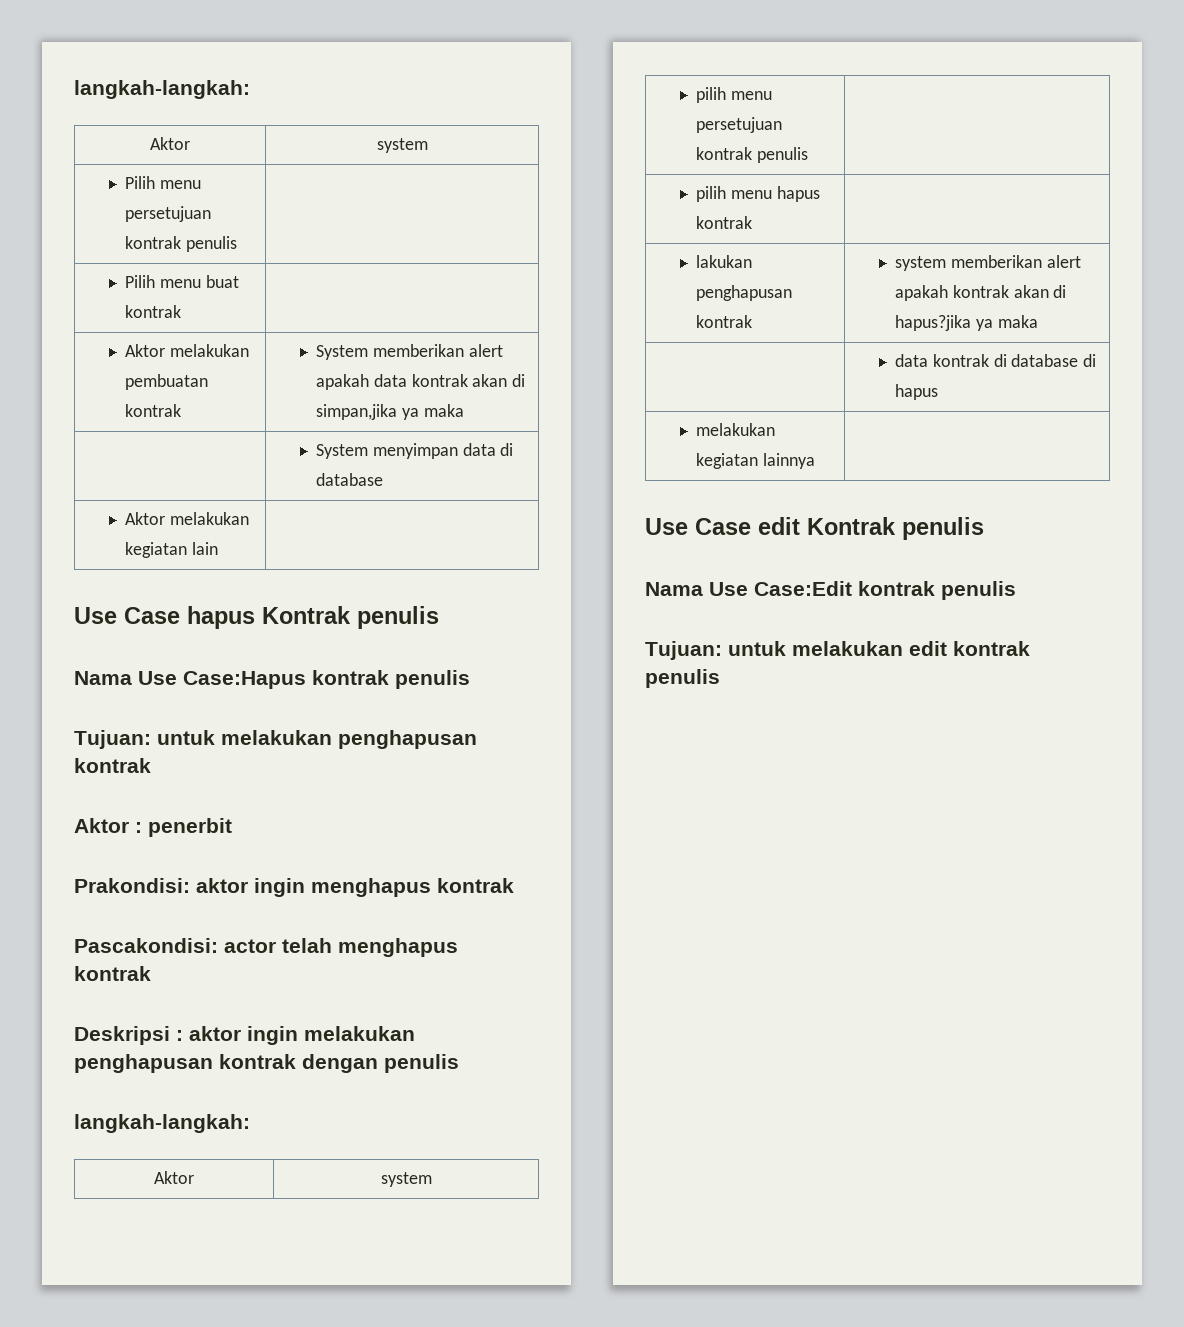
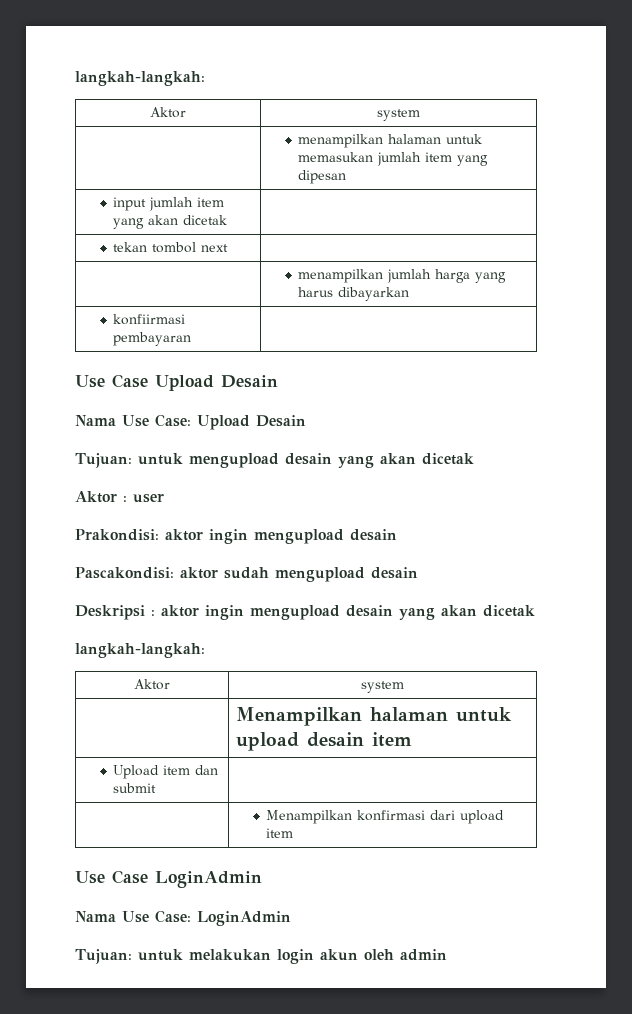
[74,80,250,99] [150,137,190,150] [376,138,428,153] [124,176,201,189] [124,206,211,222] [124,236,237,252] [124,275,239,288] [124,305,181,318] [124,344,249,357] [124,374,208,390] [124,404,181,417] [315,344,503,360] [315,374,526,390] [315,404,464,420] [315,443,514,459] [315,473,383,486] [124,512,249,525] [124,542,218,558] [74,606,439,629] [74,670,470,689] [74,730,477,749] [74,758,151,773] langkah-langkah: // Aktor | system // Pilih menu persetujuan kontrak penulis | // Pilih menu buat kontrak | // Aktor melakukan pembuatan kontrak | System memberikan alert apakah data kontrak akan di simpan,jika ya maka // | System menyimpan data di database // Aktor melakukan kegiatan lain | // Use Case hapus Kontrak penulis // Nama Use Case:Hapus kontrak penulis // Tujuan: untuk melakukan penghapusan kontrak -> [75,71,205,86] [150,107,186,118] [377,109,420,121] [298,134,483,148] [298,152,489,166] [298,170,347,184] [113,197,225,211] [113,215,228,229] [113,242,229,253] [298,269,507,283] [298,287,410,301] [113,314,186,325] [113,332,192,346] [75,374,278,391] [75,414,306,430] [75,453,474,468] langkah-langkah: // Aktor | system // | menampilkan halaman untuk memasukan jumlah item yang dipesan // input jumlah item yang akan dicetak | // tekan tombol next | // | menampilkan jumlah harga yang harus dibayarkan // konfiirmasi pembayaran | // Use Case Upload Desain // Nama Use Case: Upload Desain // Tujuan: untuk mengupload desain yang akan dicetak
[148,818,232,837] penerbit -> [133,494,164,503] user
[311,878,514,897] menghapus kontrak -> [254,529,397,544] mengupload desain
[224,938,458,957] [74,966,151,981] actor telah menghapus kontrak -> [180,567,418,582] aktor sudah mengupload desain
[304,1026,415,1041] [74,1054,459,1073] [74,1114,250,1133] [154,1171,194,1184] [380,1172,432,1187] [695,87,772,103] [695,117,782,133] [695,147,808,163] [695,186,820,202] [695,216,752,229] [695,255,752,268] [695,285,792,301] [695,315,752,328] [894,255,1081,271] [894,285,1067,301] [894,315,1038,331] [894,354,1097,367] [894,384,938,400] [695,423,775,436] [695,453,815,469] [645,517,984,540] [645,581,1016,600] [645,641,1030,660] [645,669,720,688] melakukan penghapusan kontrak dengan penulis // langkah-langkah: // Aktor | system // pilih menu persetujuan kontrak penulis | // pilih menu hapus kontrak | // lakukan penghapusan kontrak | system memberikan alert apakah kontrak akan di hapus?jika ya maka // | data kontrak di database di hapus // melakukan kegiatan lainnya | // Use Case edit Kontrak penulis // Nama Use Case:Edit kontrak penulis // Tujuan: untuk melakukan edit kontrak penulis -> [250,605,535,620] [75,643,205,658] [134,679,170,690] [361,681,404,693] [235,707,512,726] [235,732,412,751] [113,765,219,779] [113,783,157,793] [266,810,505,824] [266,828,294,838] [75,870,262,888] [75,910,291,926] [75,949,447,964] mengupload desain yang akan dicetak // langkah-langkah: // Aktor | system // | Menampilkan halaman untuk upload desain item // Upload item dan submit | // | Menampilkan konfirmasi dari upload item // Use Case LoginAdmin // Nama Use Case: LoginAdmin // Tujuan: untuk melakukan login akun oleh admin

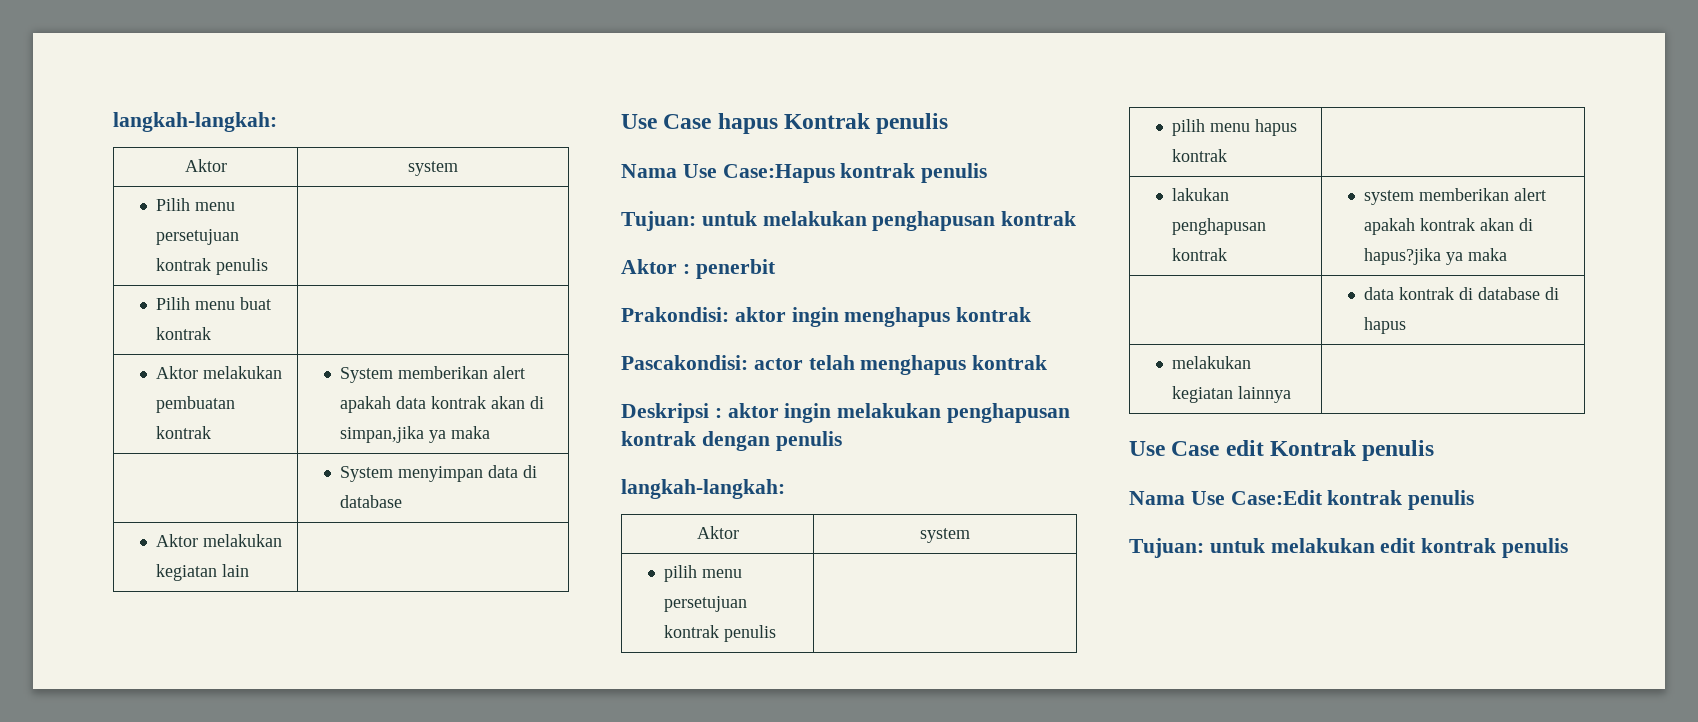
[75,71,205,86] [150,107,186,118] [377,109,420,121] [298,134,483,148] [298,152,489,166] [298,170,347,184] [113,197,225,211] [113,215,228,229] [113,242,229,253] [298,269,507,283] [298,287,410,301] [113,314,186,325] [113,332,192,346] [75,374,278,391] [75,414,306,430] [75,453,474,468] langkah-langkah: // Aktor | system // | menampilkan halaman untuk memasukan jumlah item yang dipesan // input jumlah item yang akan dicetak | // tekan tombol next | // | menampilkan jumlah harga yang harus dibayarkan // konfiirmasi pembayaran | // Use Case Upload Desain // Nama Use Case: Upload Desain // Tujuan: untuk mengupload desain yang akan dicetak -> [113,112,277,132] [184,159,227,172] [408,161,458,176] [156,198,236,211] [156,229,240,245] [156,258,269,275] [156,297,272,310] [156,327,212,340] [156,366,283,379] [156,396,236,413] [156,426,212,439] [340,366,526,383] [340,396,545,413] [340,426,491,443] [340,465,538,482] [340,495,403,508] [156,534,283,547] [156,564,250,581] [621,113,949,134] [621,163,988,183] [621,211,1077,231] langkah-langkah: // Aktor | system // Pilih menu persetujuan kontrak penulis | // Pilih menu buat kontrak | // Aktor melakukan pembuatan kontrak | System memberikan alert apakah data kontrak akan di simpan,jika ya maka // | System menyimpan data di database // Aktor melakukan kegiatan lain | // Use Case hapus Kontrak penulis // Nama Use Case:Hapus kontrak penulis // Tujuan: untuk melakukan penghapusan kontrak
[133,494,164,503] user -> [695,259,776,279] penerbit
[254,529,397,544] mengupload desain -> [844,307,1032,327] menghapus kontrak
[180,567,418,582] aktor sudah mengupload desain -> [753,355,1048,375] actor telah menghapus kontrak
[250,605,535,620] [75,643,205,658] [134,679,170,690] [361,681,404,693] [235,707,512,726] [235,732,412,751] [113,765,219,779] [113,783,157,793] [266,810,505,824] [266,828,294,838] [75,870,262,888] [75,910,291,926] [75,949,447,964] mengupload desain yang akan dicetak // langkah-langkah: // Aktor | system // | Menampilkan halaman untuk upload desain item // Upload item dan submit | // | Menampilkan konfirmasi dari upload item // Use Case LoginAdmin // Nama Use Case: LoginAdmin // Tujuan: untuk melakukan login akun oleh admin -> [837,403,1071,423] [621,431,842,451] [621,479,785,499] [696,526,739,539] [920,528,970,543] [664,565,743,582] [664,596,748,612] [664,625,777,642] [1172,119,1298,136] [1172,149,1228,162] [1172,188,1230,201] [1172,218,1267,235] [1172,248,1228,261] [1364,188,1547,205] [1364,218,1534,235] [1364,248,1508,265] [1364,287,1560,300] [1364,317,1407,334] [1172,356,1252,369] [1172,386,1292,403] [1129,440,1435,461] [1129,490,1475,510] [1129,538,1569,558] melakukan penghapusan kontrak dengan penulis // langkah-langkah: // Aktor | system // pilih menu persetujuan kontrak penulis | // pilih menu hapus kontrak | // lakukan penghapusan kontrak | system memberikan alert apakah kontrak akan di hapus?jika ya maka // | data kontrak di database di hapus // melakukan kegiatan lainnya | // Use Case edit Kontrak penulis // Nama Use Case:Edit kontrak penulis // Tujuan: untuk melakukan edit kontrak penulis

